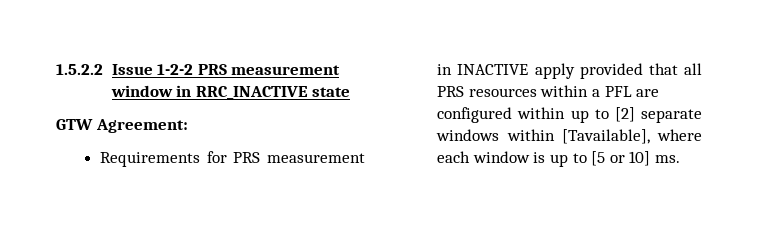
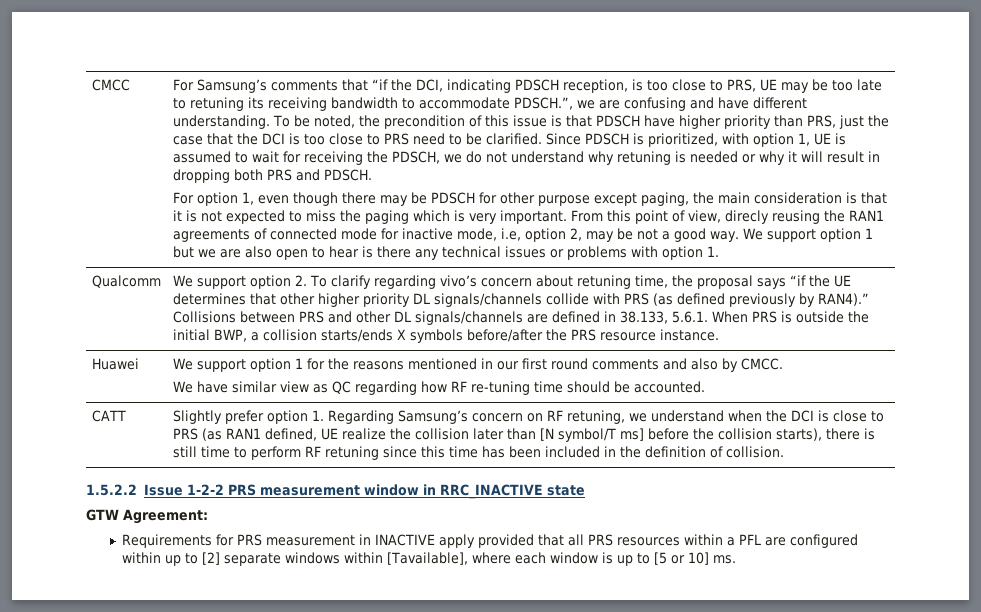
(56, 69) none -> [91,79,130,91] [172,79,882,93] [172,97,807,111] [172,115,889,129] [172,133,846,147] [172,151,880,165] [172,169,372,183] [172,192,887,206] [172,210,884,224] [172,228,873,242] [172,246,719,260] [91,275,161,288] [172,275,851,289] [172,293,869,307] [172,311,869,325] [172,329,719,343] [91,358,139,370] [172,358,783,372] [172,381,705,395] [91,410,126,422] [172,410,884,424] [172,428,875,442] [172,446,784,460] CMCC | For Samsung’s comments that “if the DCI, indicating PDSCH reception, is too close to PRS, UE may be too late to retuning its receiving bandwidth to accommodate PDSCH.”, we are confusing and have different understanding. To be noted, the precondition of this issue is that PDSCH have higher priority than PRS, just the case that the DCI is too close to PRS need to be clarified. Since PDSCH is prioritized, with option 1, UE is assumed to wait for receiving the PDSCH, we do not understand why retuning is needed or why it will result in dropping both PRS and PDSCH. // For option 1, even though there may be PDSCH for other purpose except paging, the main consideration is that it is not expected to miss the paging which is very important. From this point of view, direcly reusing the RAN1 agreements of connected mode for inactive mode, i.e, option 2, may be not a good way. We support option 1 but we are also open to hear is there any technical issues or problems with option 1. // Qualcomm | We support option 2. To clarify regarding vivo’s concern about retuning time, the proposal says “if the UE determines that other higher priority DL signals/channels collide with PRS (as defined previously by RAN4).” Collisions between PRS and other DL signals/channels are defined in 38.133, 5.6.1. When PRS is outside the initial BWP, a collision starts/ends X symbols before/after the PRS resource instance. // Huawei | We support option 1 for the reasons mentioned in our first round comments and also by CMCC. // We have similar view as QC regarding how RF re-tuning time should be accounted. // CATT | Slightly prefer option 1. Regarding Samsung’s concern on RF retuning, we understand when the DCI is close to PRS (as RAN1 defined, UE realize the collision later than [N symbol/T ms] before the collision starts), there is still time to perform RF retuning since this time has been included in the definition of collision. //

